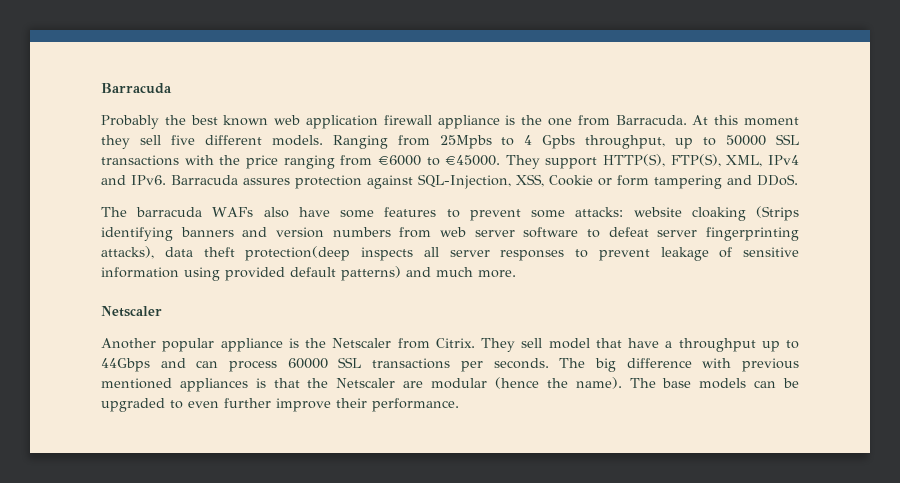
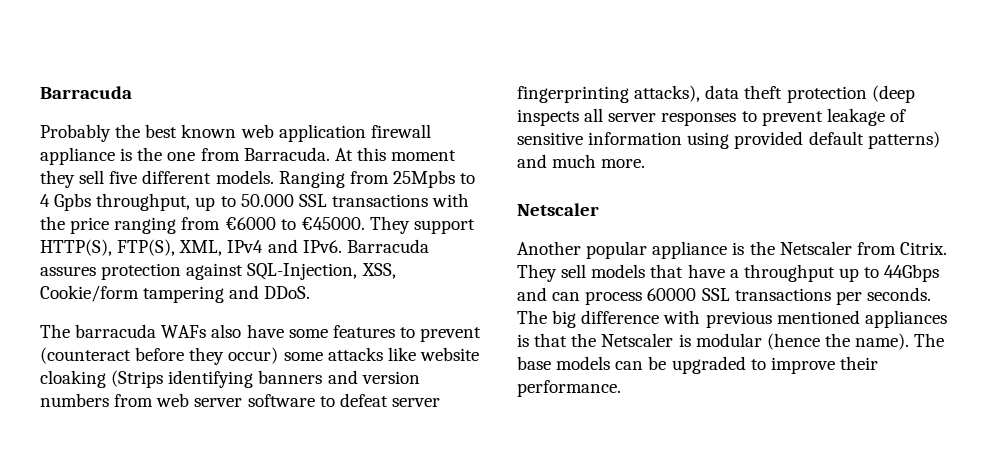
[726,135,767,146] 50000 -> [240,194,294,207] 50.000
[549,175,649,186] Cookie or form -> [40,285,139,302] Cookie/form
[531,207,624,218] some attacks: -> [40,347,416,365] (counteract before they occur) some attacks like
[245,246,351,261] protection(deep -> [786,85,915,103] protection (deep
[548,338,590,349] model -> [591,264,646,278] models
[403,381,424,388] are -> [678,334,691,347] is
[188,398,271,408] even further -> (766, 364) none

